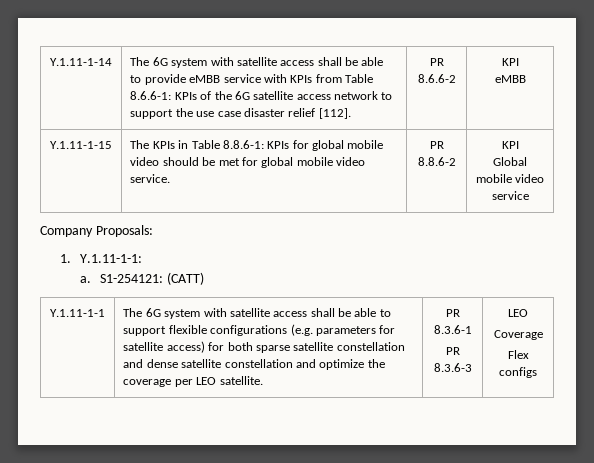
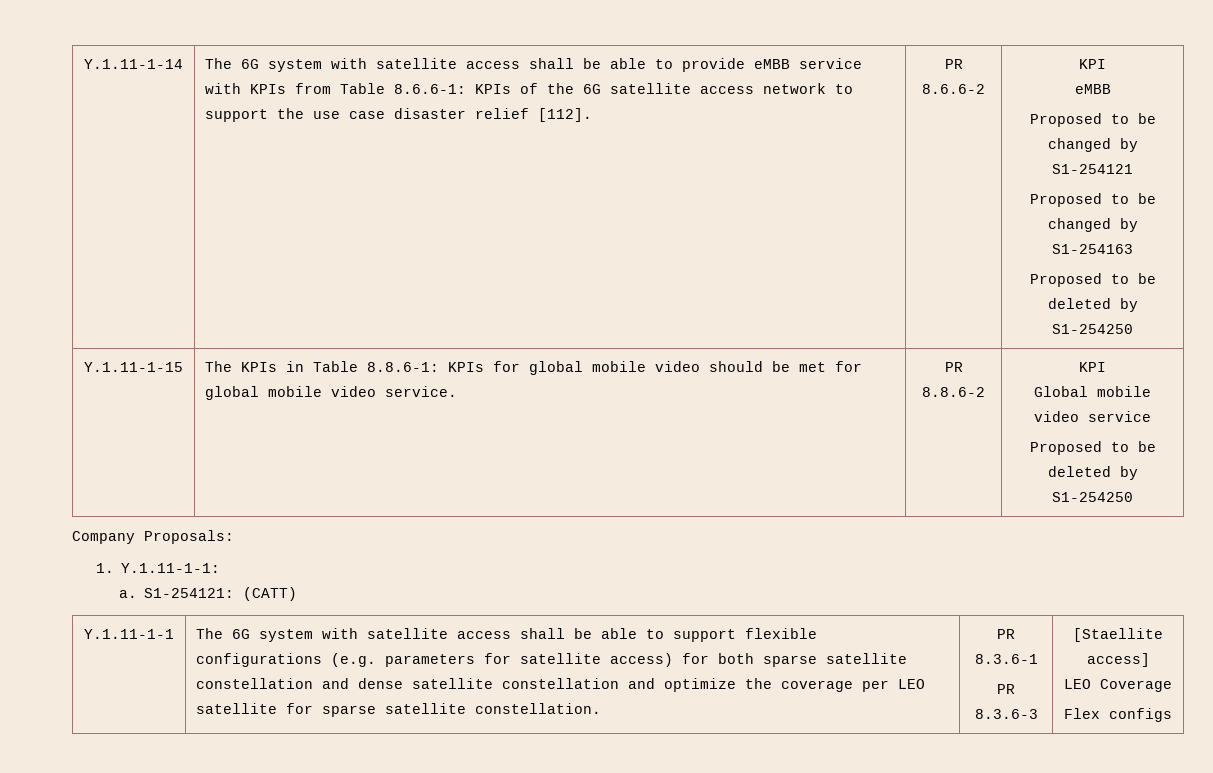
(526, 79) none -> [1029,113,1156,127] [1047,138,1138,152] [1052,164,1133,174] [1029,193,1156,207] [1047,218,1138,232] [1052,244,1133,254] [1029,273,1156,287] [1047,298,1138,312] [1052,324,1133,334] // Proposed to be changed by S1-254121 // Proposed to be changed by S1-254163 // Proposed to be deleted by S1-254250
(529, 195) none -> [1029,441,1156,455] [1047,466,1138,480] [1052,492,1133,502] // Proposed to be deleted by S1-254250
[219,376,263,385] satellite. -> [196,703,602,717] satellite for sparse satellite constellation.
[508,309,528,317] LEO // -> [1073,628,1163,642] [1086,653,1150,667] [1064,679,1091,689] [Staellite access] // LEO

